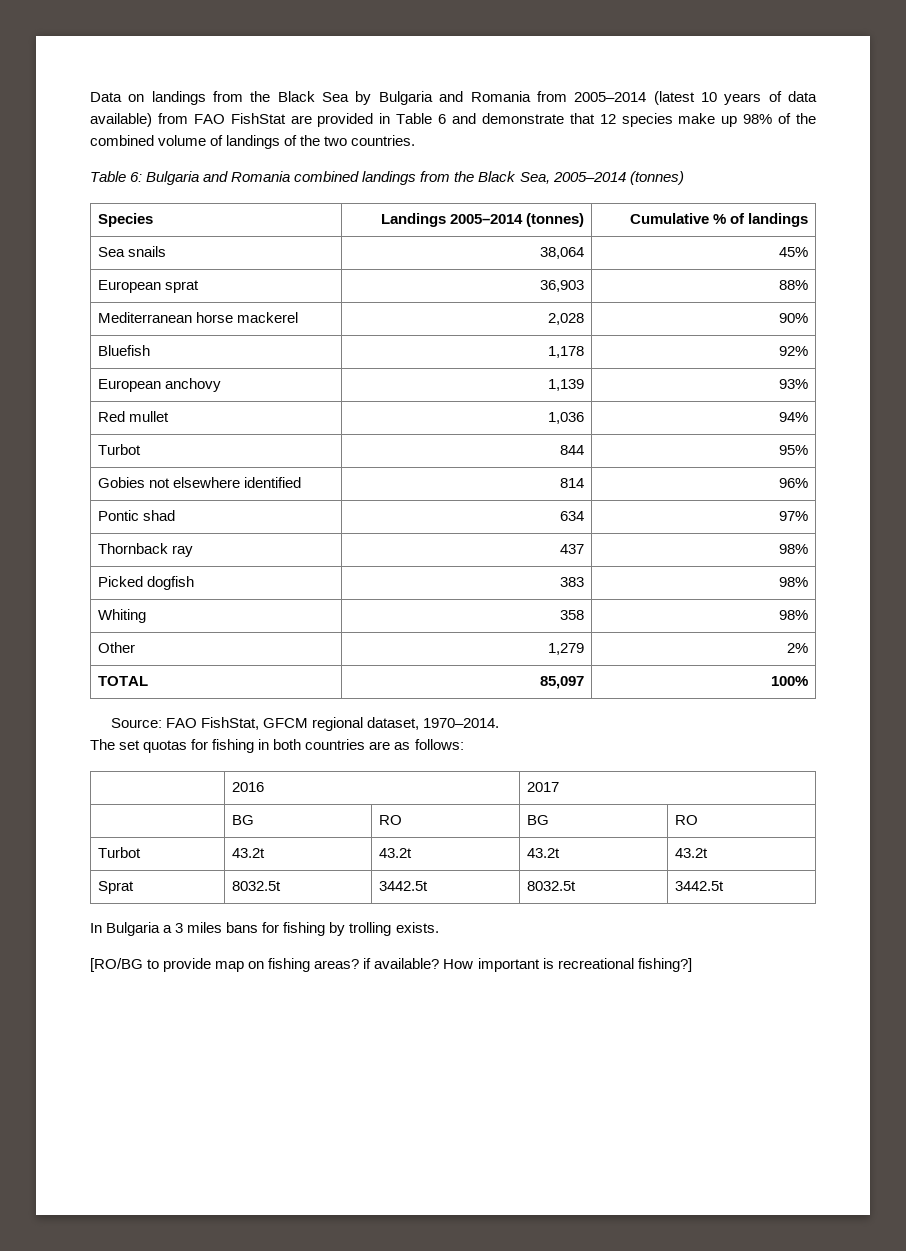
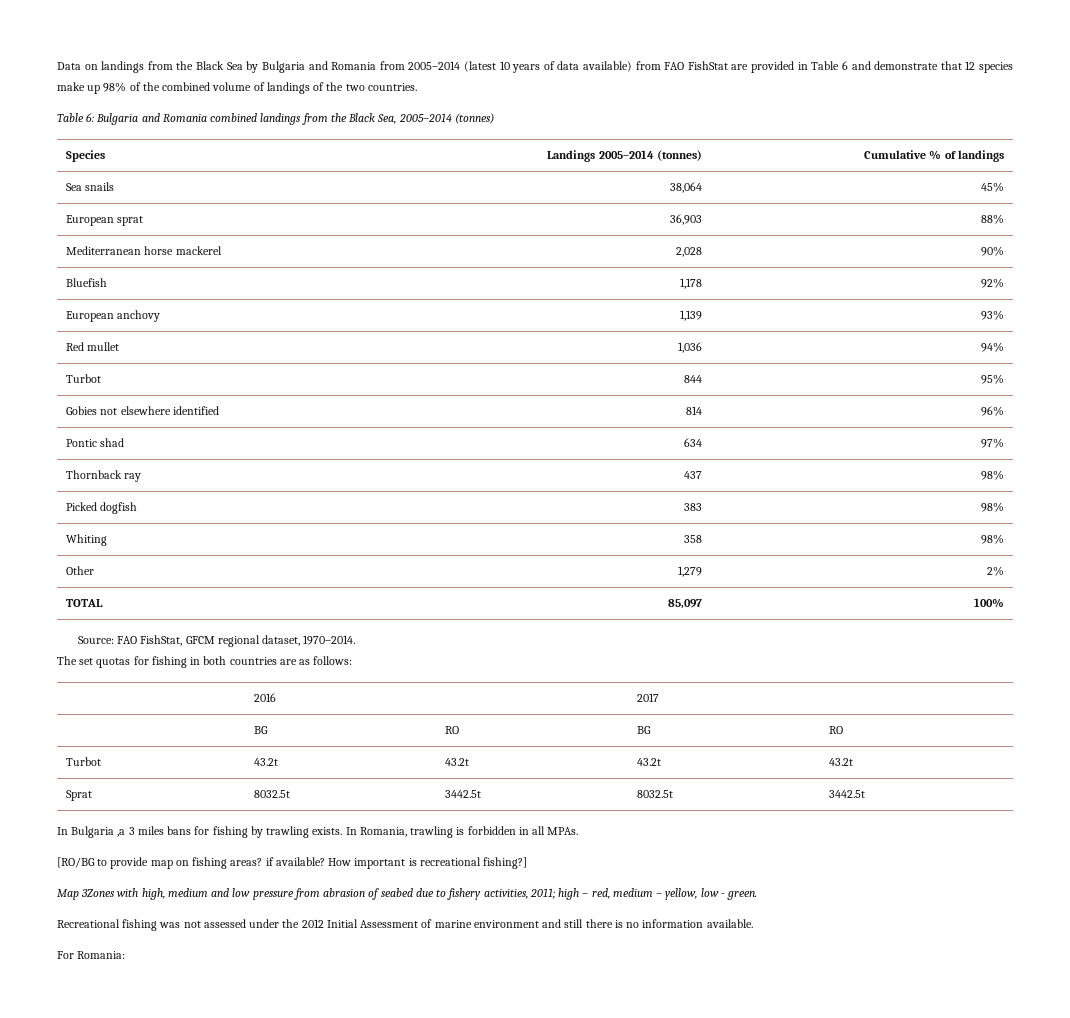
[163,925,173,933] a -> [117,829,126,837] ,a
[349,922,392,936] trolling -> [266,826,310,838] trawling
(439, 927) none -> [345,826,579,838] In Romania, trawling is forbidden in all MPAs.
(692, 965) none -> [57,888,758,900] [57,919,753,931] [57,951,126,959] // Map 3Zones with high, medium and low pressure from abrasion of seabed due to fishery activities, 2011; high – red, medium – yellow, low - green. // Recreational fishing was not assessed under the 2012 Initial Assessment of marine environment and still there is no information available. // For Romania:

